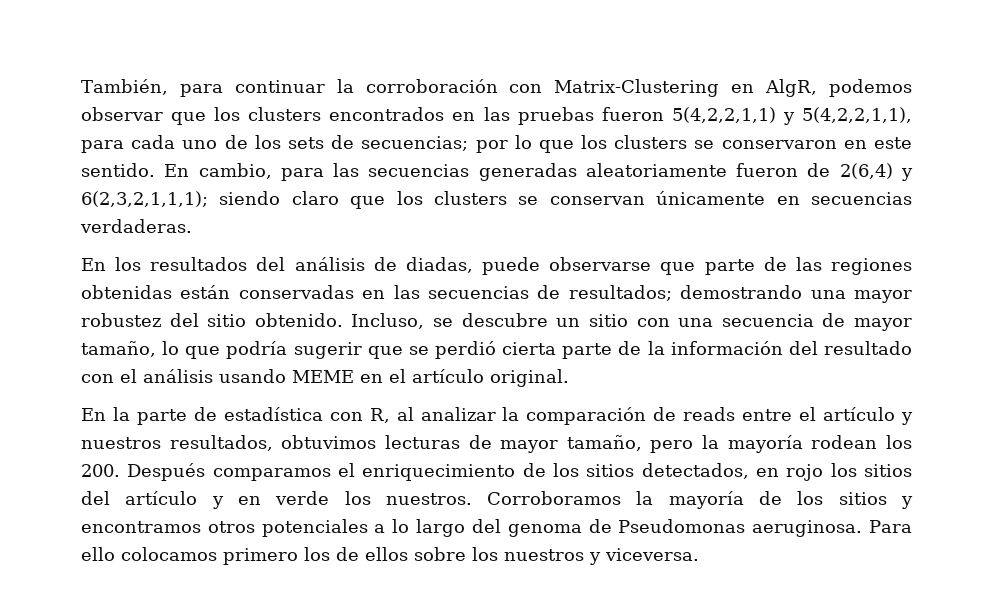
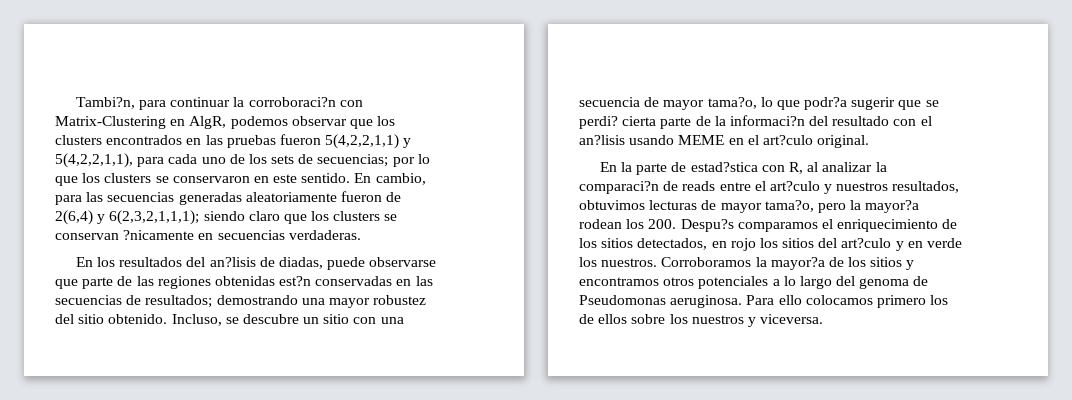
[81,79,168,95] También, -> [75,97,135,109] Tambi?n,
[365,79,498,93] corroboración -> [248,97,336,107] corroboraci?n
[656,191,766,205] únicamente -> [123,230,195,240] ?nicamente
[294,257,365,271] análisis -> [209,257,256,267] an?lisis
[180,285,231,299] están -> [279,276,312,286] est?n
[81,341,288,359] tamaño, lo que podría -> [707,97,848,110] tama?o, lo que podr?a
[435,341,497,359] perdió -> [579,116,618,129] perdi?
[670,341,783,355] información -> [729,115,805,126] informaci?n
[143,369,213,383] análisis -> [579,135,625,145] an?lisis
[412,369,484,383] artículo -> [762,135,813,145] art?culo
[223,407,323,421] estadística -> [690,162,758,172] estad?stica
[526,407,647,425] comparación -> [579,181,659,194] comparaci?n
[823,407,896,421] artículo -> [769,181,820,191] art?culo
[566,435,642,451] tamaño, -> [764,200,814,212] tama?o,
[727,435,803,453] mayoría -> [865,200,920,213] mayor?a
[127,463,206,481] Después -> [680,219,734,232] Despu?s
[125,491,198,505] artículo -> [841,238,892,248] art?culo
[668,491,744,509] mayoría -> [770,257,825,270] mayor?a

